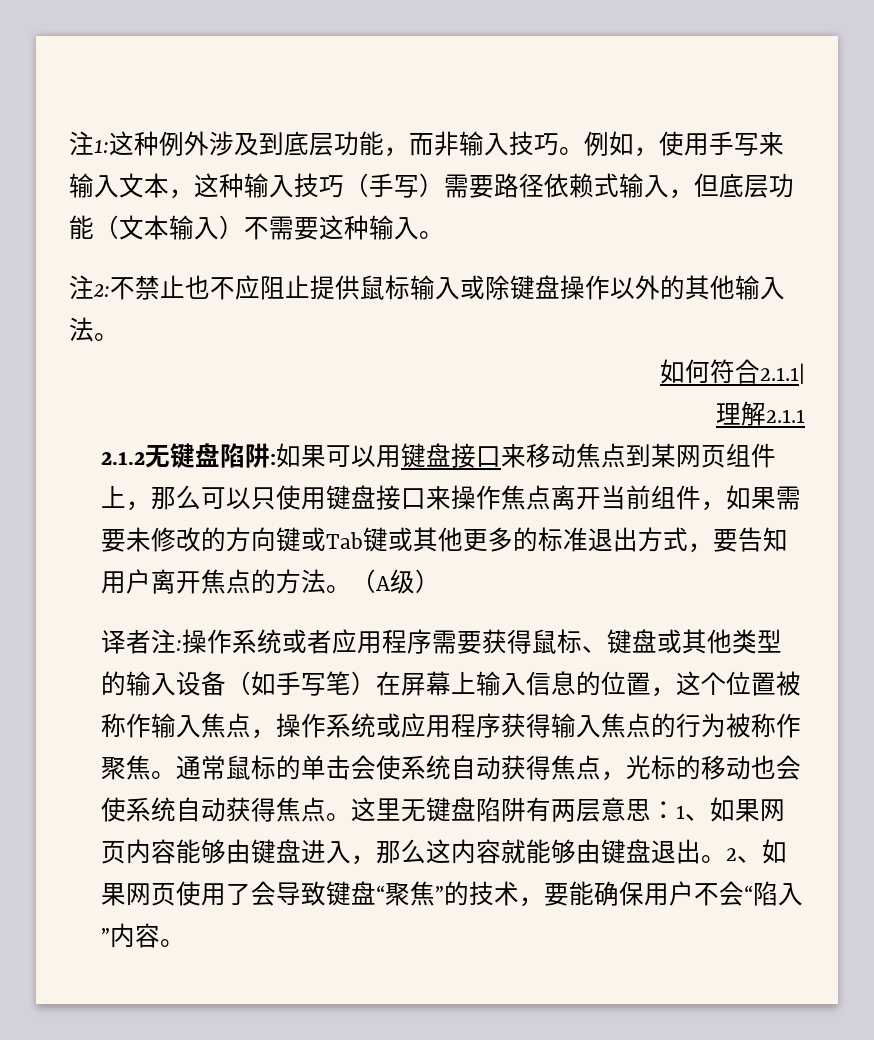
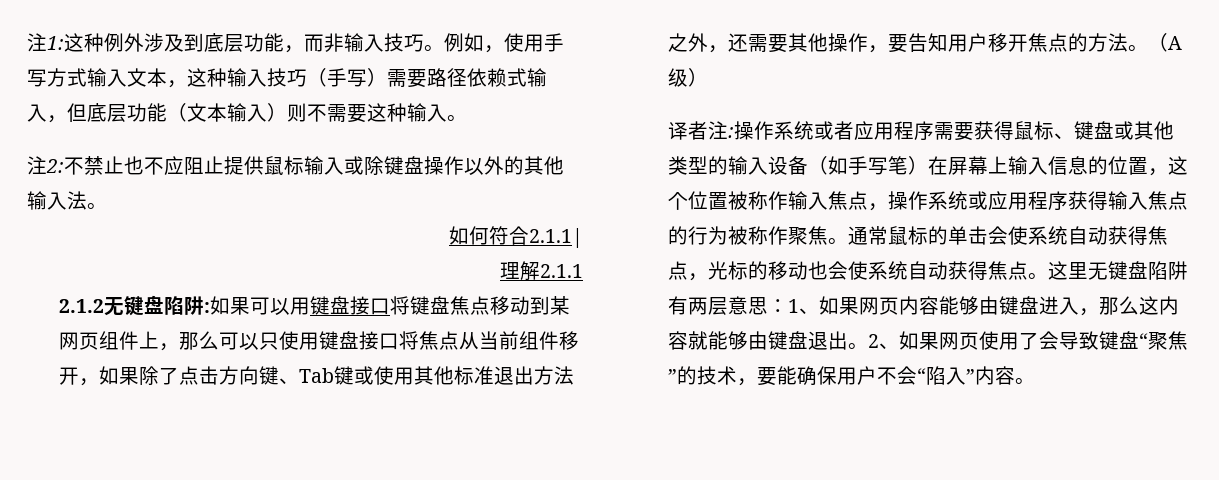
[759,132,784,156] 来 -> [47,68,87,87] 方式
(244, 227) none -> [287,103,307,122] 则
[501,443,627,468] 来移动焦点 -> [389,296,530,315] 将键盘焦点移动
[426,485,802,511] [101,527,689,552] 来操作焦点离开当前组件，如果需要未修改的方向键或Tab键或其他更多的标准退出方式 -> [398,331,579,350] [58,366,574,386] [667,33,868,53] 将焦点从当前组件移开，如果除了点击方向键、Tab键或使用其他标准退出方法之外，还需要其他操作
[151,569,177,594] 离 -> [987,33,1008,52] 移

